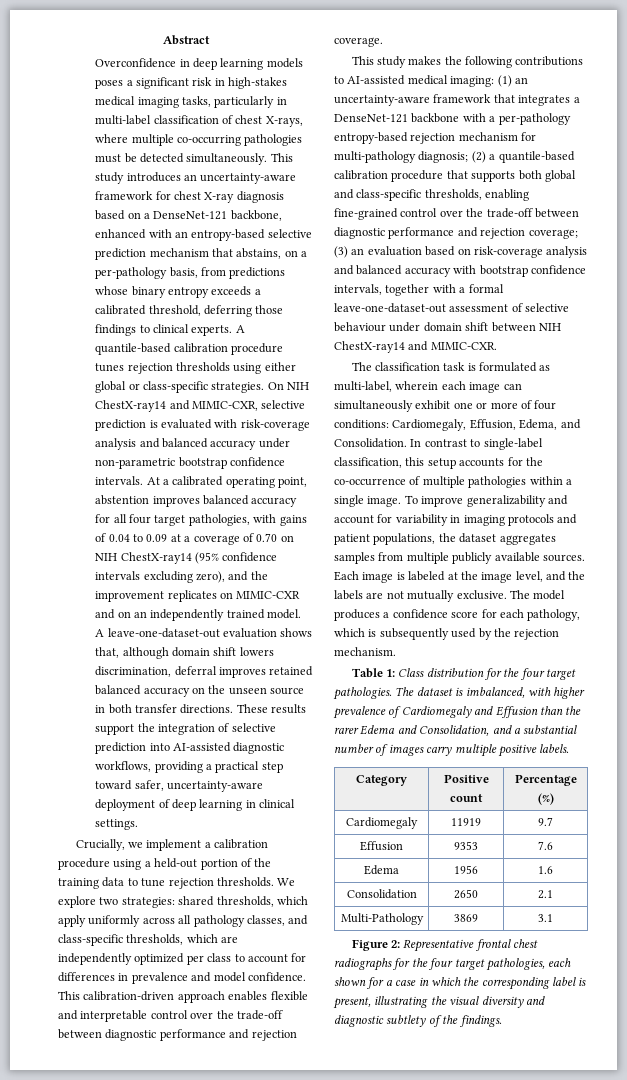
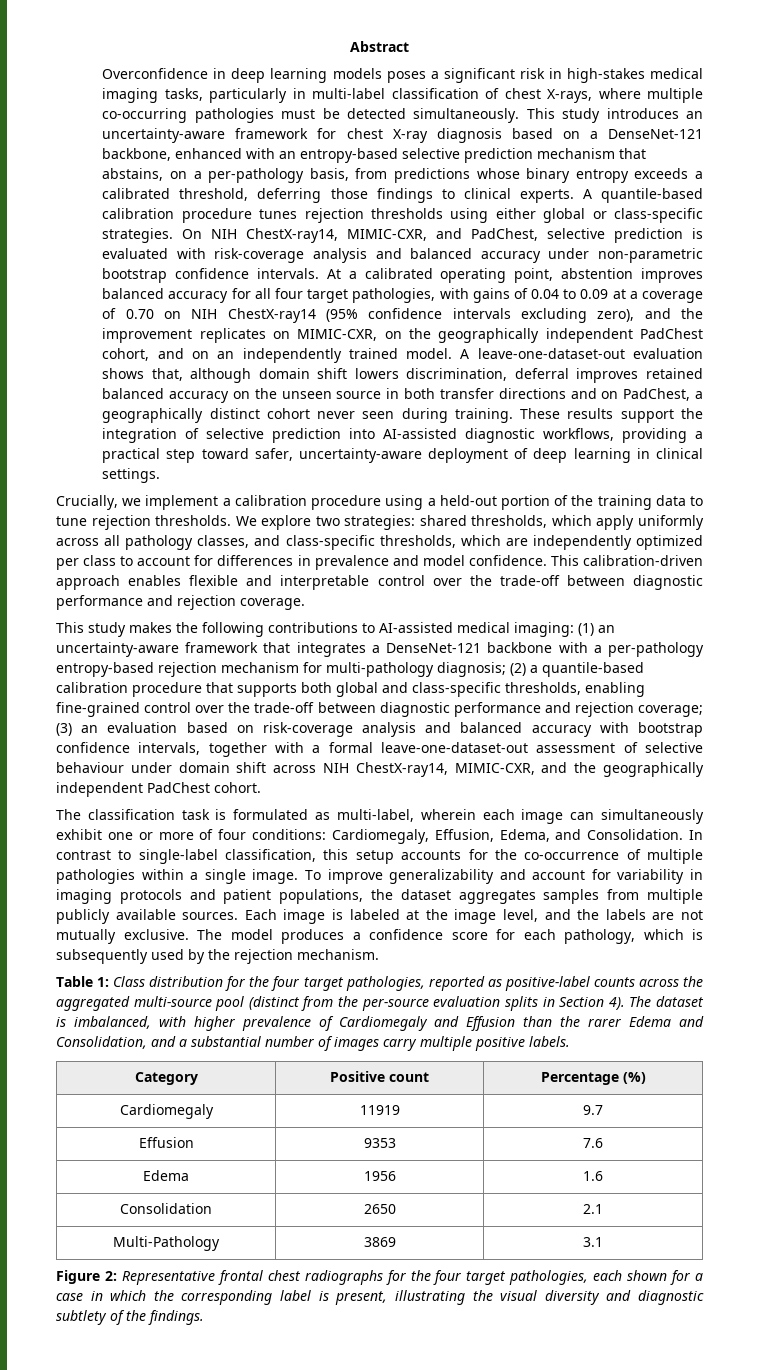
[95,400,259,412] ChestX-ray14 and MIMIC-CXR, -> [246,228,539,243] ChestX-ray14, MIMIC-CXR, and PadChest,
[236,591,301,599] MIMIC-CXR -> [297,328,703,343] [102,348,150,361] MIMIC-CXR, on the geographically independent PadChest cohort,
[180,704,234,714] directions. -> [498,388,703,401] [102,408,513,423] directions and on PadChest, a geographically distinct cohort never seen during training.
[491,322,561,332] [334,341,497,353] between NIH ChestX-ray14 and MIMIC-CXR. -> [273,762,704,777] [56,782,261,797] across NIH ChestX-ray14, MIMIC-CXR, and the geographically independent PadChest cohort.
[333,687,392,700] pathologies. -> [345,976,703,991] [56,996,625,1011] pathologies, reported as positive-label counts across the aggregated multi-source pool (distinct from the per-source evaluation splits in Section 4).

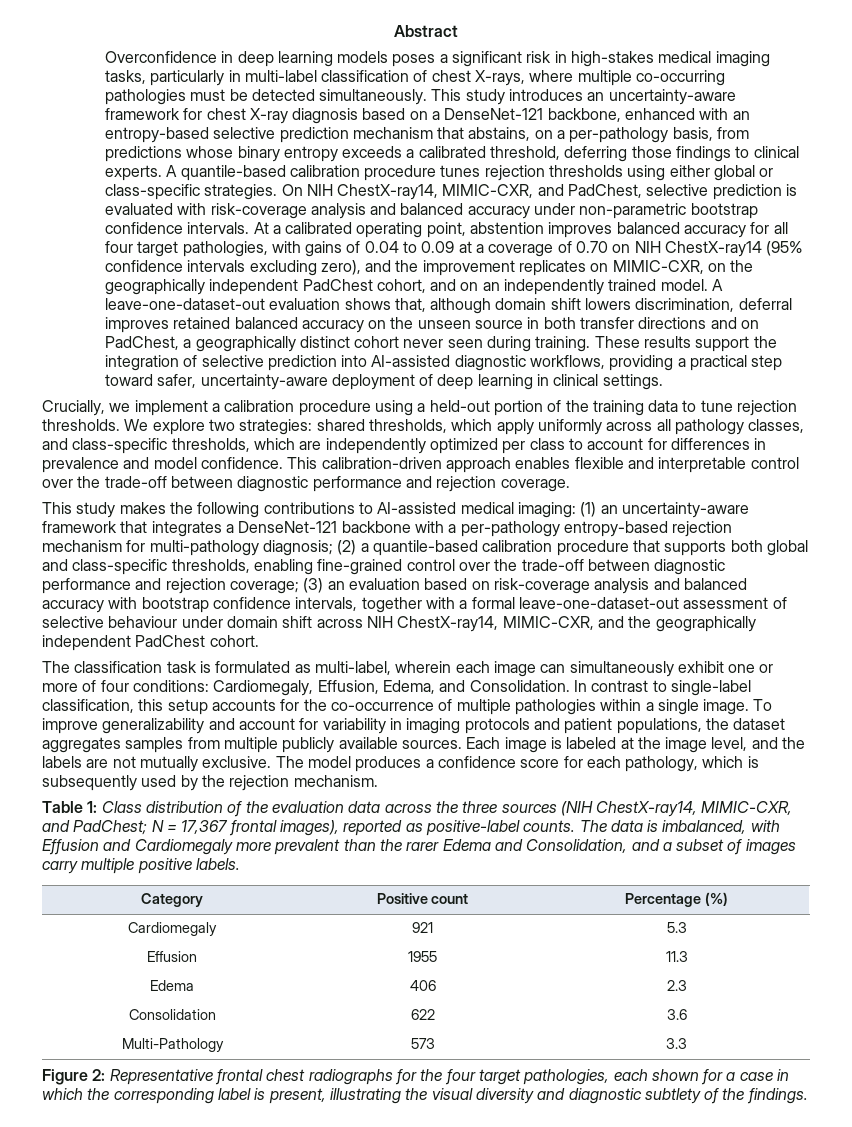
[225,976,703,991] [56,996,705,1011] [56,1016,516,1031] for the four target pathologies, reported as positive-label counts across the aggregated multi-source pool (distinct from the per-source evaluation splits in Section 4). The dataset is imbalanced, with higher prevalence of Cardiomegaly and Effusion -> [227,801,793,817] [42,820,780,836] [42,839,341,855] of the evaluation data across the three sources (NIH ChestX-ray14, MIMIC-CXR, and PadChest; N = 17,367 frontal images), reported as positive-label counts. The data is imbalanced, with Effusion and Cardiomegaly more prevalent
[191,1036,314,1047] substantial number -> [676,839,725,851] subset
[359,1105,400,1115] [583,1105,603,1115] 11919 | 9.7 -> [412,922,433,933] [666,922,687,933] 921 | 5.3
[363,1138,396,1148] [583,1138,603,1148] 9353 | 7.6 -> [408,951,437,962] [665,951,688,962] 1955 | 11.3
[363,1171,396,1181] [583,1171,603,1181] 1956 | 1.6 -> [409,980,436,991] [666,980,687,991] 406 | 2.3
[363,1204,396,1214] [583,1204,603,1214] 2650 | 2.1 -> [410,1009,435,1020] [666,1009,687,1020] 622 | 3.6
[363,1237,396,1247] [583,1237,603,1247] 3869 | 3.1 -> [410,1038,435,1049] [666,1038,687,1049] 573 | 3.3

